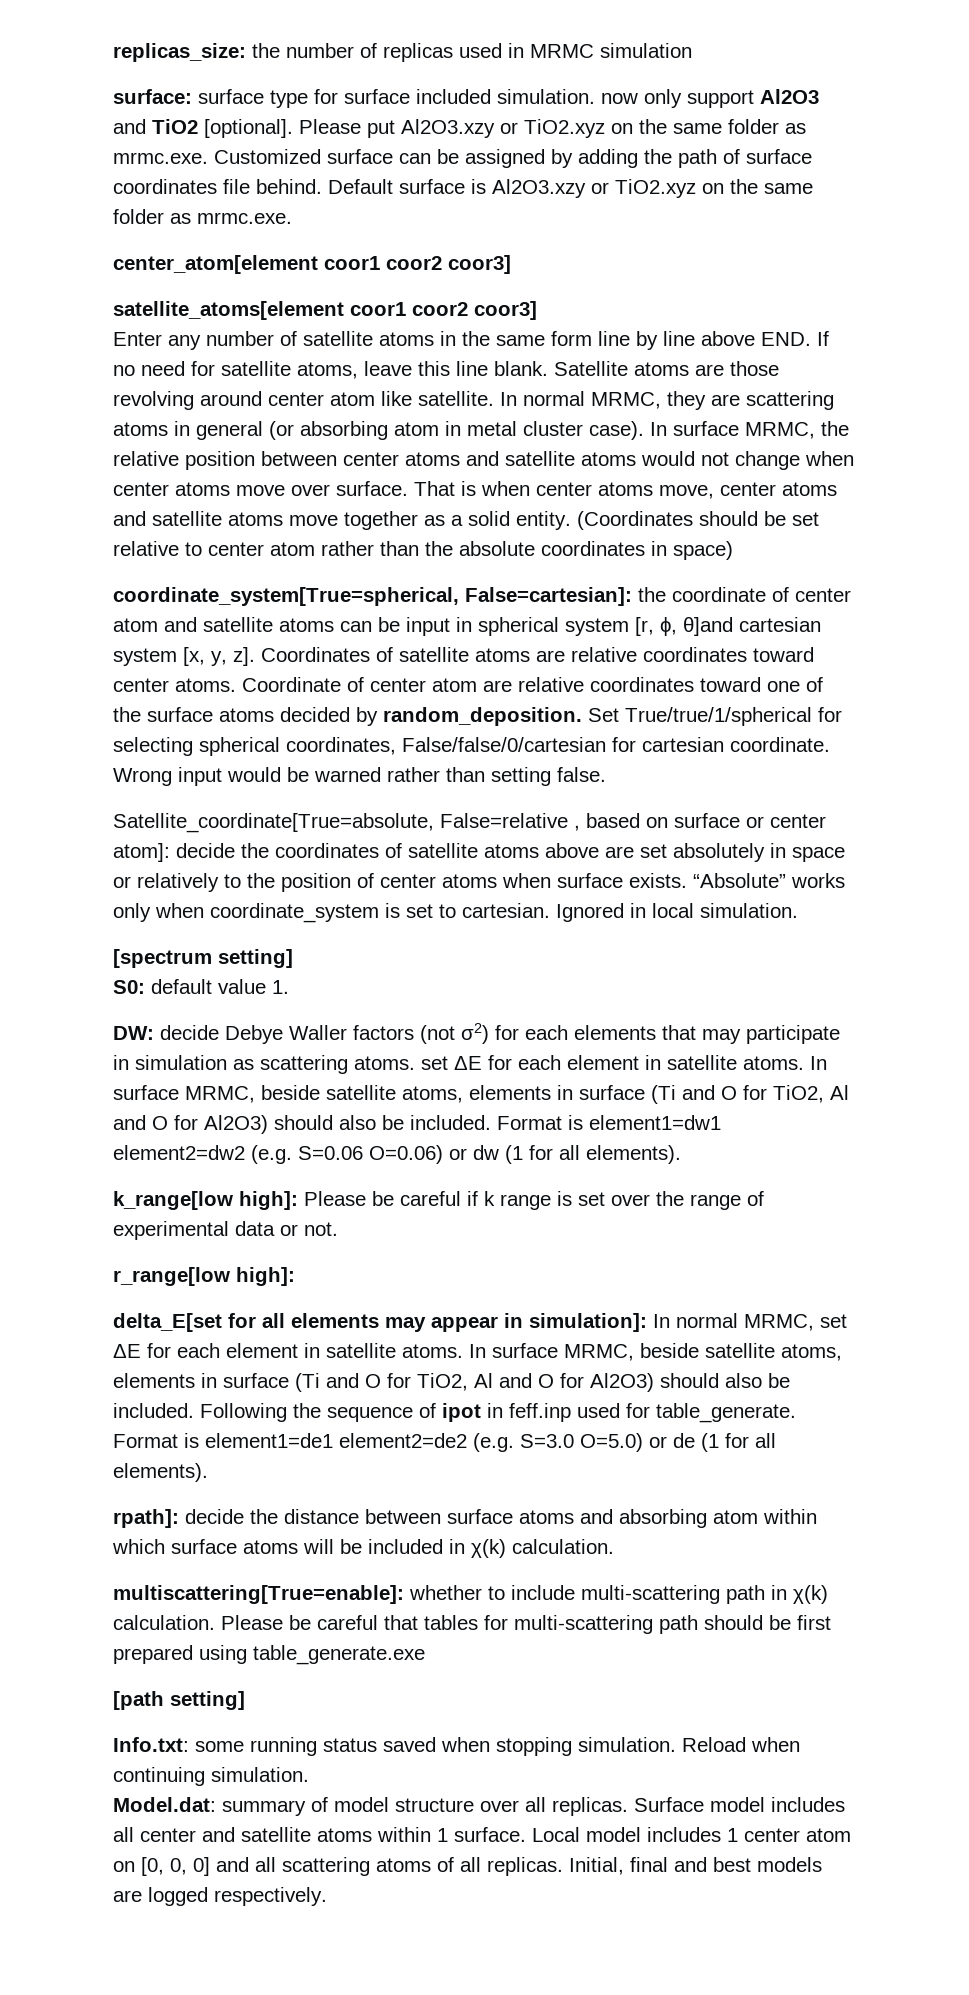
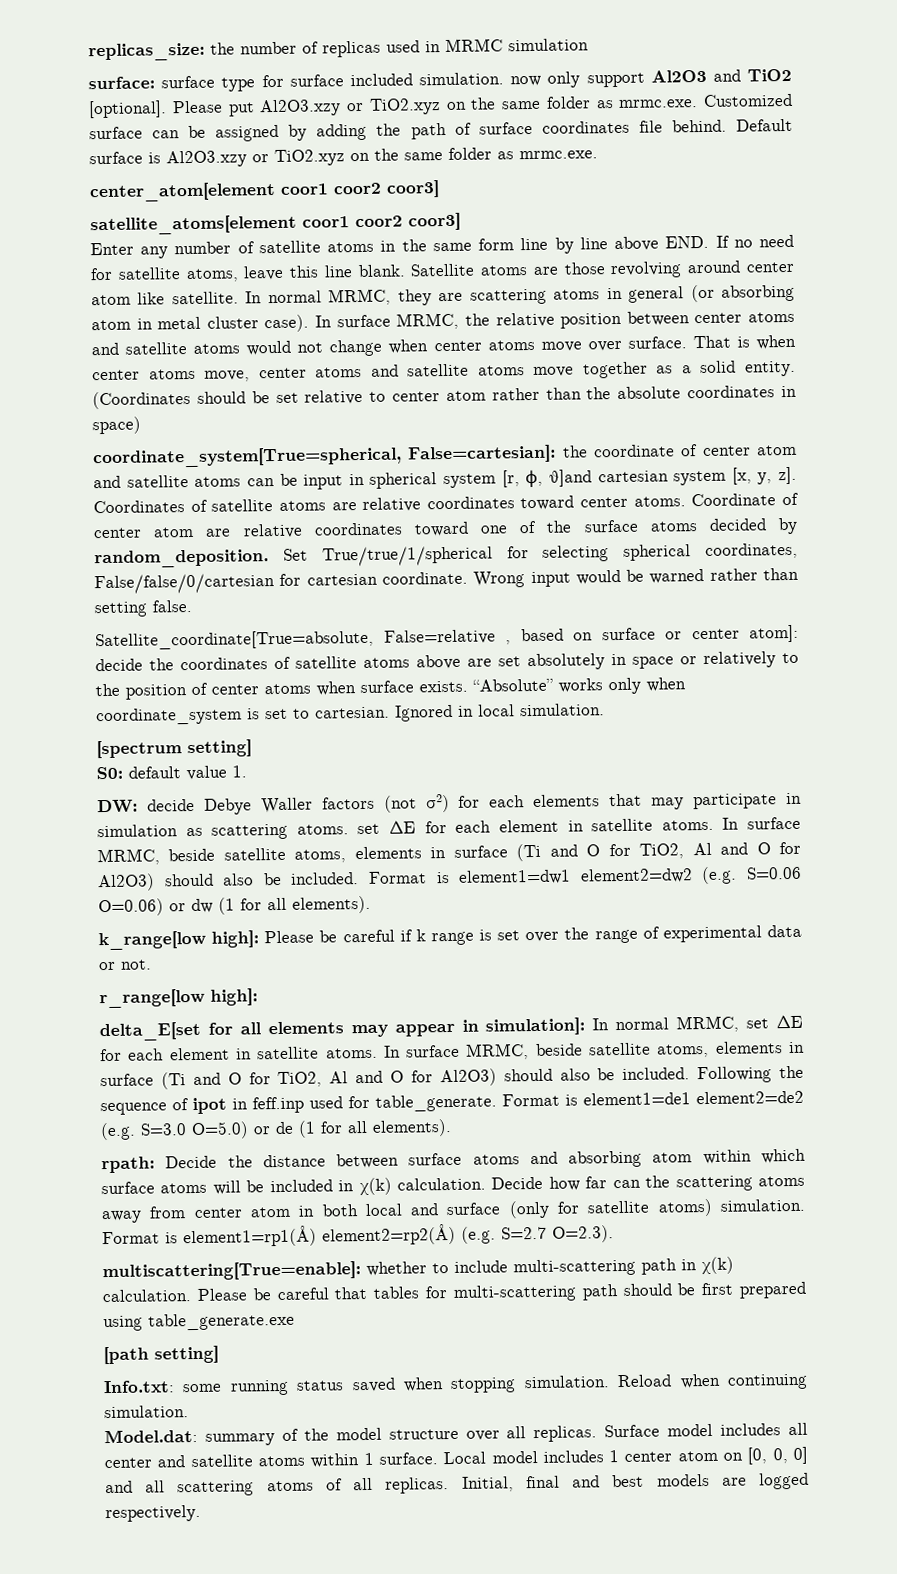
[113,1509,244,1528] rpath]: decide -> [101,1155,218,1174] rpath: Decide
(614, 1546) none -> [491,1175,806,1192] [101,1198,805,1224] [102,1223,614,1248] Decide how far can the scattering atoms away from center atom in both local and surface (only for satellite atoms) simulation. Format is element1=rp1(Å) element2=rp2(Å) (e.g. S=2.7 O=2.3).
(328, 1804) none -> [303,1428,329,1441] the

